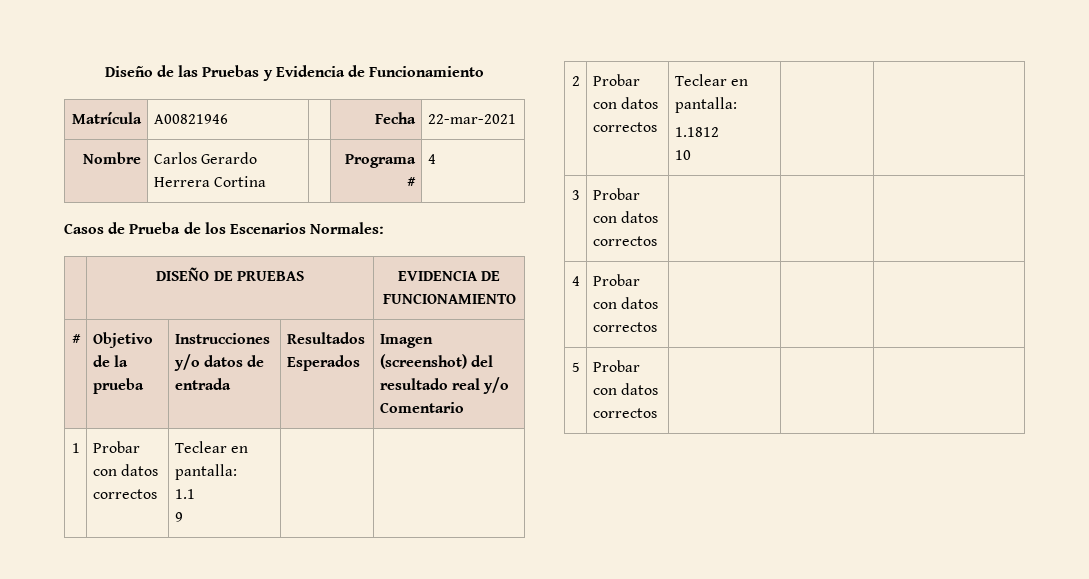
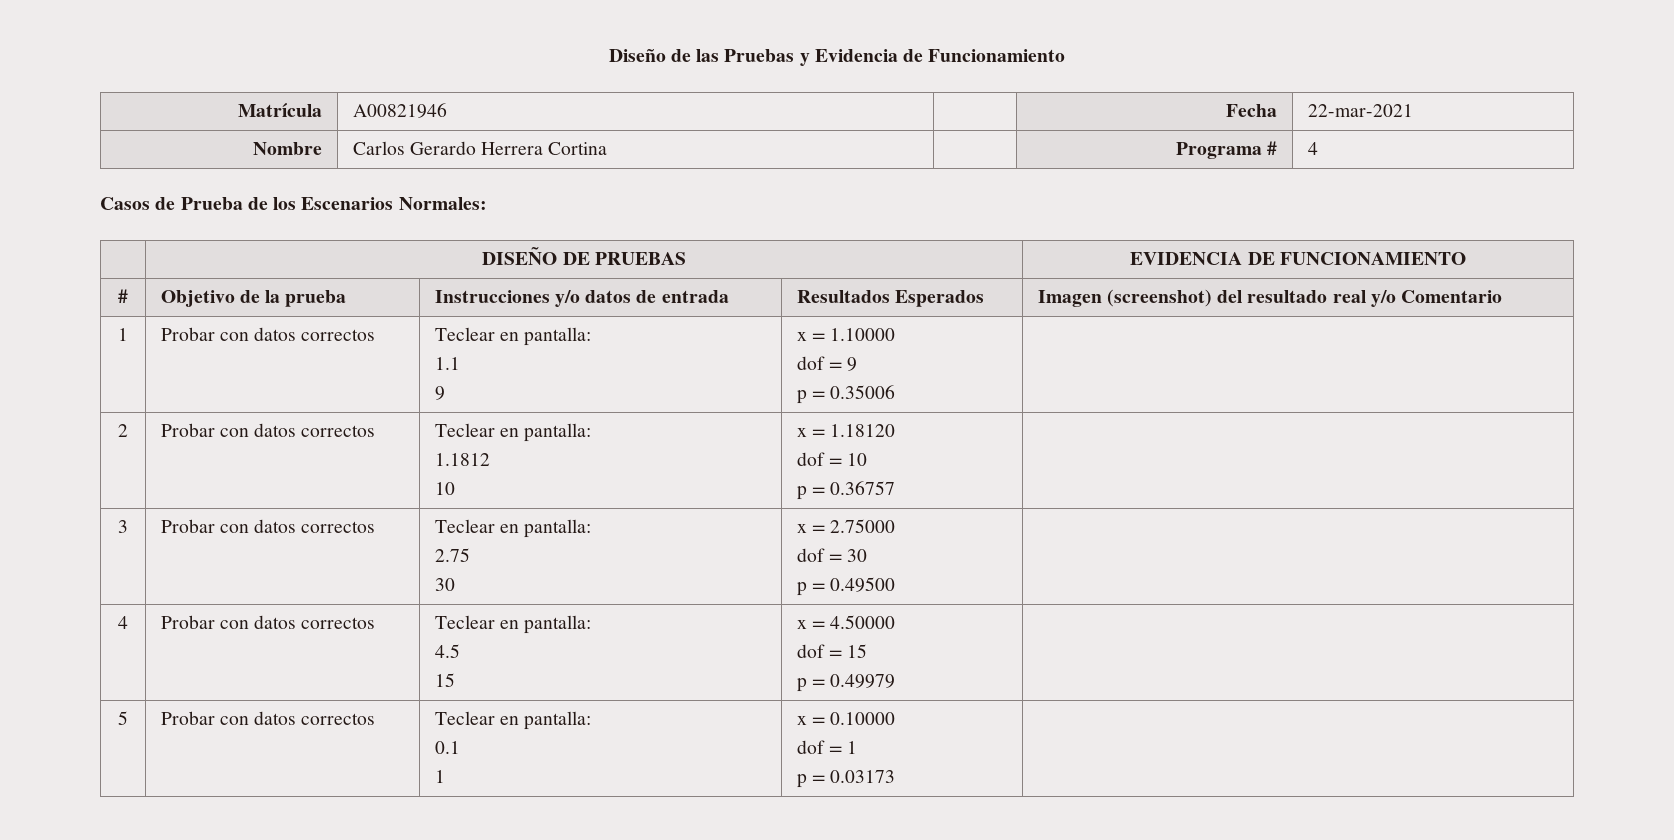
(183, 517) none -> [796,328,896,341] [796,356,858,371] [796,385,896,404] x = 1.10000 // dof = 9 // p = 0.35006
(691, 155) none -> [796,424,896,437] [796,452,868,466] [796,481,896,500] x = 1.18120 // dof = 10 // p = 0.36757
(657, 241) | -> [434,519,592,538] [434,548,470,562] [434,578,455,591] [796,519,896,533] [796,548,868,562] [796,577,896,596] Teclear en pantalla: // 2.75 // 30 | x = 2.75000 // dof = 30 // p = 0.49500
(657, 327) | -> [434,615,592,634] [434,644,460,658] [434,673,455,687] [796,615,896,629] [796,644,868,658] [796,674,896,692] Teclear en pantalla: // 4.5 // 15 | x = 4.50000 // dof = 15 // p = 0.49979
(657, 413) | -> [434,711,592,730] [434,741,460,754] [434,770,445,783] [796,712,896,725] [796,740,858,754] [796,770,896,788] Teclear en pantalla: // 0.1 // 1 | x = 0.10000 // dof = 1 // p = 0.03173

